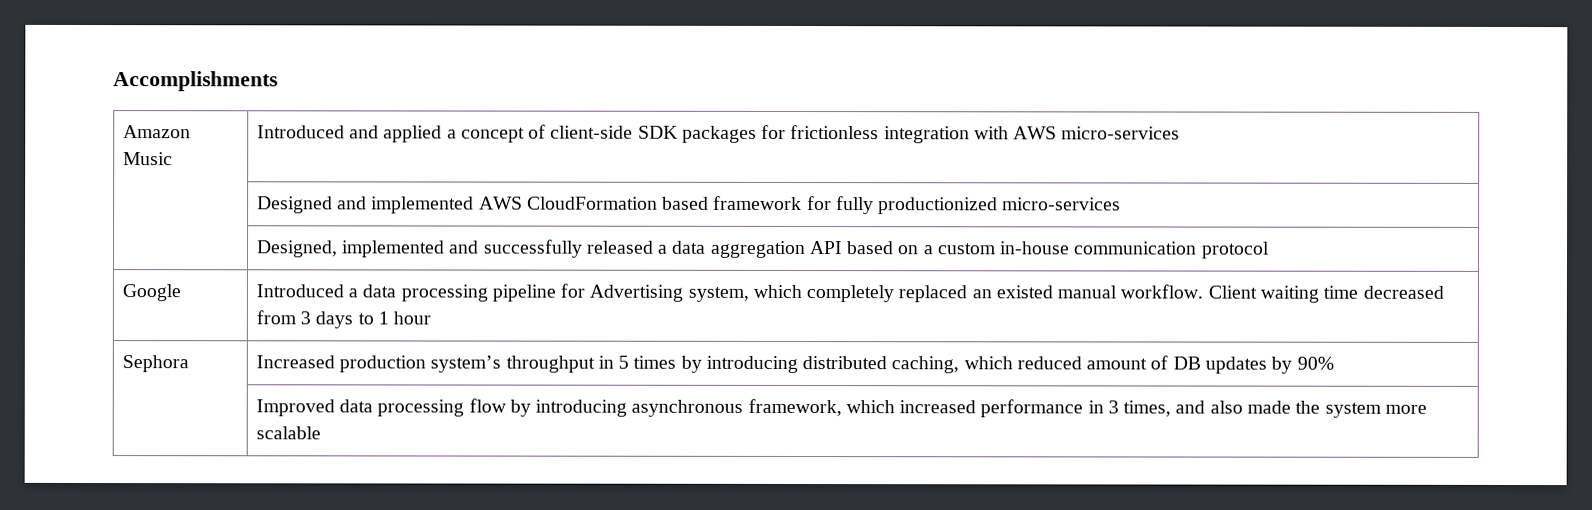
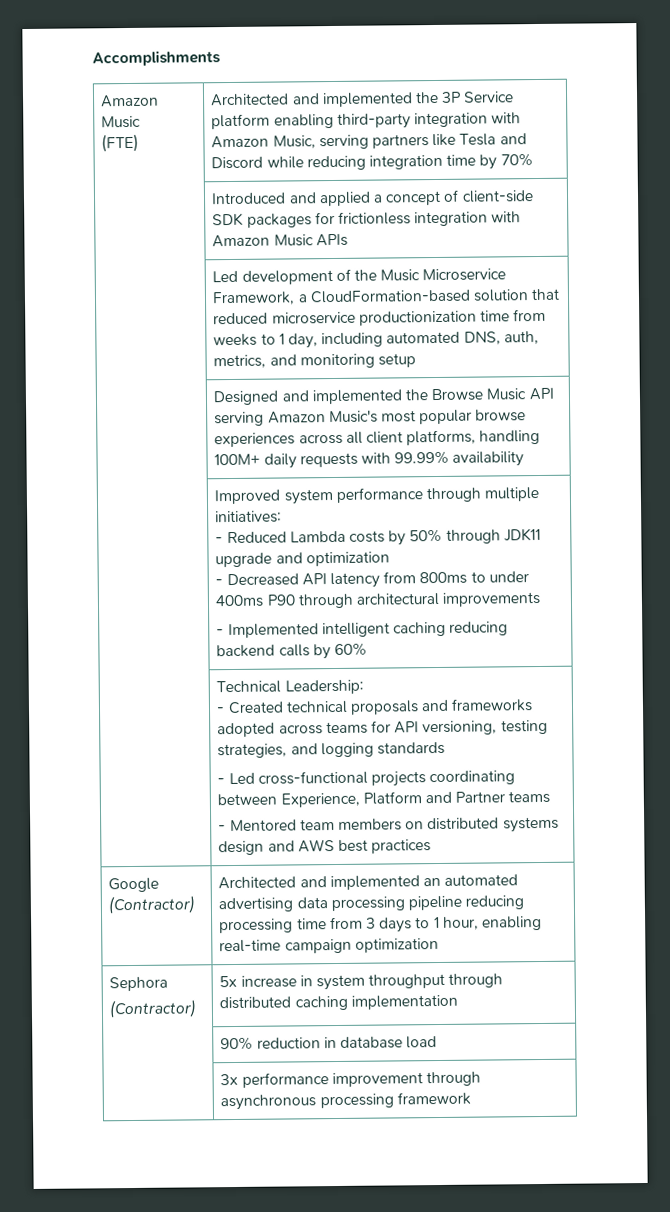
(173, 159) none -> [101,133,140,153] [210,91,515,108] [211,112,522,130] [211,133,527,150] [211,153,533,171] // (FTE) | Architected and implemented the 3P Service platform enabling third-party integration with Amazon Music, serving partners like Tesla and Discord while reducing integration time by 70% //
[1013,126,1181,140] [256,195,1122,215] [255,239,1270,259] [121,284,181,302] [255,283,1444,303] AWS micro-services // | Designed and implemented AWS CloudFormation based framework for fully productionized micro-services // | Designed, implemented and successfully released a data aggregation API based on a custom in-house communication protocol // Google | Introduced a data processing pipeline for Advertising system, which completely replaced an existed manual workflow. Client waiting time decreased -> [212,233,348,248] [212,268,507,285] [212,288,561,306] [213,308,547,326] [213,330,539,349] [213,353,417,369] [213,387,554,406] [214,409,527,427] [214,429,541,448] [214,450,525,469] [214,486,540,505] [215,510,283,524] [215,527,541,546] [215,551,390,568] [215,571,529,589] [215,591,542,609] [216,621,509,639] [216,642,368,660] [216,679,364,695] [216,698,534,715] [217,719,548,738] [217,741,446,759] [217,770,516,787] [217,790,551,808] [218,816,559,833] [218,839,432,856] [108,877,160,893] [108,895,196,915] [218,874,519,891] [218,895,525,913] [219,918,327,934] Amazon Music APIs // | Led development of the Music Microservice Framework, a CloudFormation-based solution that reduced microservice productionization time from weeks to 1 day, including automated DNS, auth, metrics, and monitoring setup // | Designed and implemented the Browse Music API serving Amazon Music's most popular browse experiences across all client platforms, handling 100M+ daily requests with 99.99% availability // | Improved system performance through multiple initiatives: // - Reduced Lambda costs by 50% through JDK11 upgrade and optimization // - Decreased API latency from 800ms to under 400ms P90 through architectural improvements // - Implemented intelligent caching reducing backend calls by 60% // | Technical Leadership: // - Created technical proposals and frameworks adopted across teams for API versioning, testing strategies, and logging standards // - Led cross-functional projects coordinating between Experience, Platform and Partner teams // - Mentored team members on distributed systems design and AWS best practices // Google (Contractor) | Architected and implemented an automated advertising data processing pipeline reducing processing time
[393,311,432,325] [121,355,189,373] [255,355,1334,374] [255,398,1427,418] [255,426,321,440] hour // Sephora | Increased production system’s throughput in 5 times by introducing distributed caching, which reduced amount of DB updates by 90% // | Improved data processing flow by introducing asynchronous framework, which increased performance in 3 times, and also made the system more scalable -> [442,916,542,931] [219,938,439,954] [109,976,169,992] [109,999,198,1019] [219,973,504,991] [219,994,458,1011] [220,1036,438,1051] [220,1071,482,1088] [220,1091,471,1111] hour, enabling real-time campaign optimization // Sephora // (Contractor) | 5x increase in system throughput through distributed caching implementation // | 90% reduction in database load // | 3x performance improvement through asynchronous processing framework

